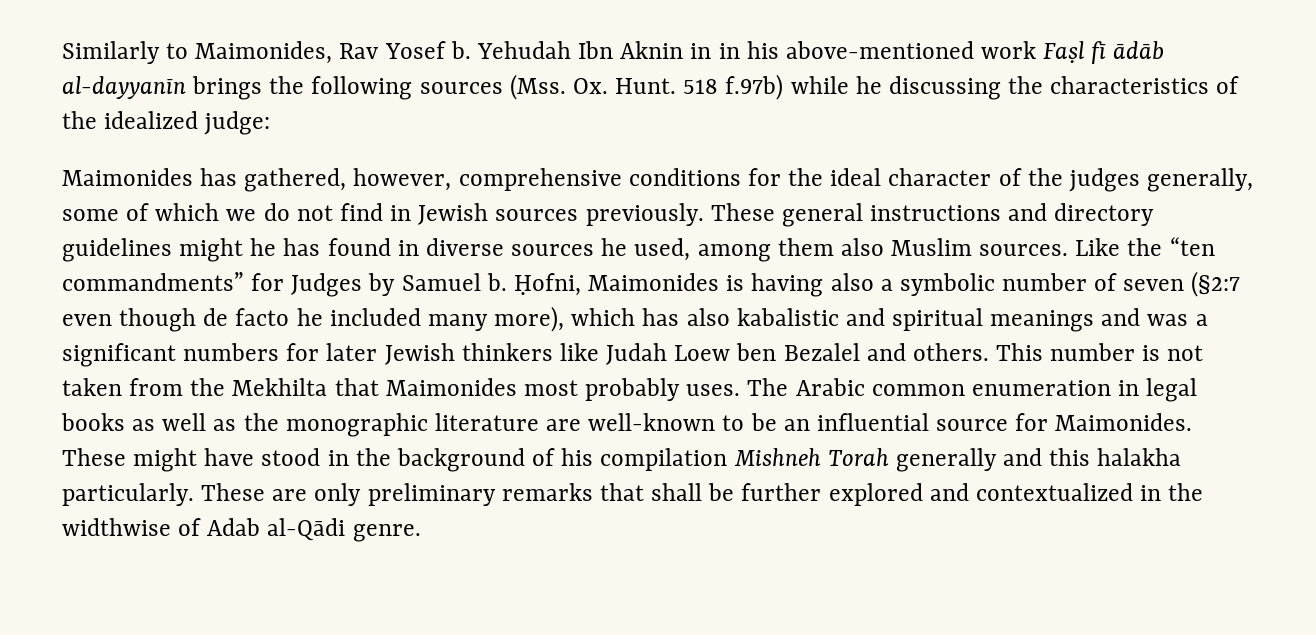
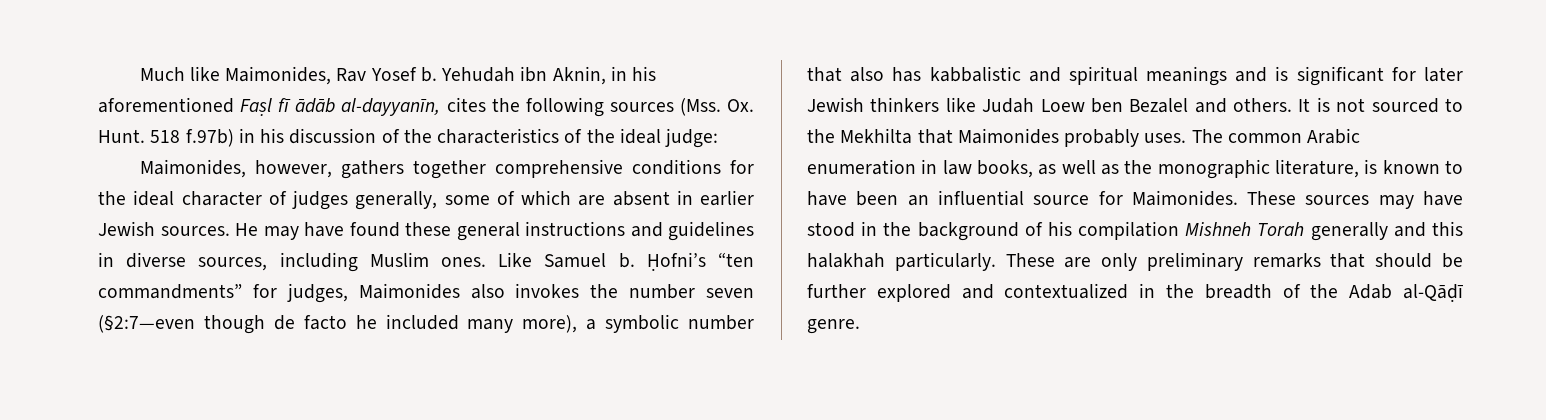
[62,41,189,64] Similarly to -> [139,66,220,81] Much like
[578,41,1037,59] Ibn Aknin in in his above-mentioned work -> [520,66,657,85] [98,97,234,113] ibn Aknin, in his aforementioned
[62,76,263,100] al-dayyanīn brings -> [341,97,486,116] al-dayyanīn, cites
[790,76,1001,100] while he discussing -> [238,128,400,144] in his discussion of
[104,111,199,129] idealized -> [619,128,661,144] ideal
[62,168,452,192] Maimonides has gathered, however, -> [139,159,486,179] Maimonides, however, gathers together
[1027,168,1063,186] the -> (287, 198) none
[226,203,1155,227] [62,237,1215,262] [62,271,1241,297] [62,314,112,326] we do not find in Jewish sources previously. These general instructions and directory guidelines might he has found in diverse sources he used, among them also Muslim sources. Like the “ten commandments” for Judges by Samuel b. Ḥofni, Maimonides is having also a symbolic number of seven (§2:7 even -> [578,190,754,206] [98,221,754,241] [98,252,755,272] [98,283,754,303] [98,315,195,333] are absent in earlier Jewish sources. He may have found these general instructions and guidelines in diverse sources, including Muslim ones. Like Samuel b. Ḥofni’s “ten commandments” for judges, Maimonides also invokes the number seven (§2:7—even
[571,308,1208,332] [62,343,280,367] which has also kabalistic and spiritual meanings and was a significant numbers -> [586,314,754,333] [807,66,1384,86] a symbolic number that also has kabbalistic and spiritual meanings and is significant
[996,343,1204,361] [62,378,184,396] This number is not taken from -> [1298,97,1463,113] It is not sourced to
[523,380,578,396] most -> (1059, 136) none
[795,378,1198,402] [61,413,125,431] Arabic common enumeration in legal books -> [1227,128,1361,144] [807,159,1033,178] common Arabic enumeration in law books,
[434,413,777,431] literature are well-known to be -> [1274,159,1463,178] [807,191,899,206] literature, is known to have been
[133,448,198,472] might -> [1305,195,1414,209] sources may
[1097,448,1182,466] halakha -> [807,253,885,268] halakhah
[651,483,703,501] shall -> [1375,253,1433,268] should
[62,518,346,541] widthwise of Adab al-Qādi -> [1204,284,1463,302] breadth of the Adab al-Qāḍī

